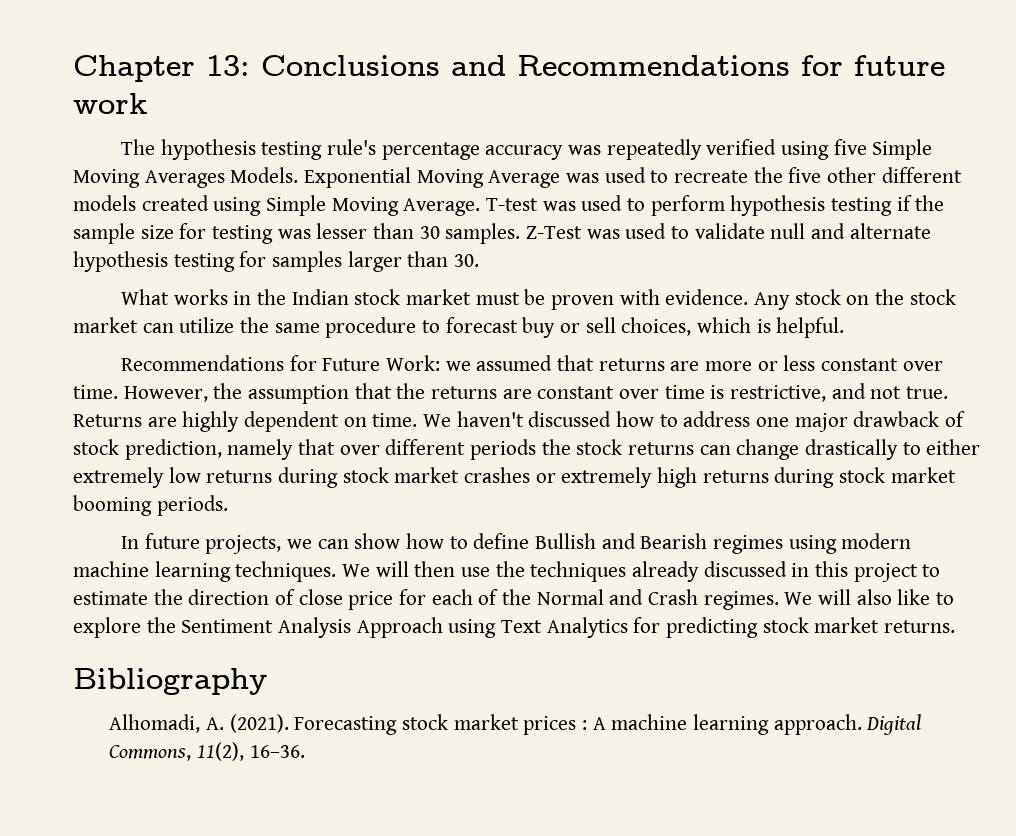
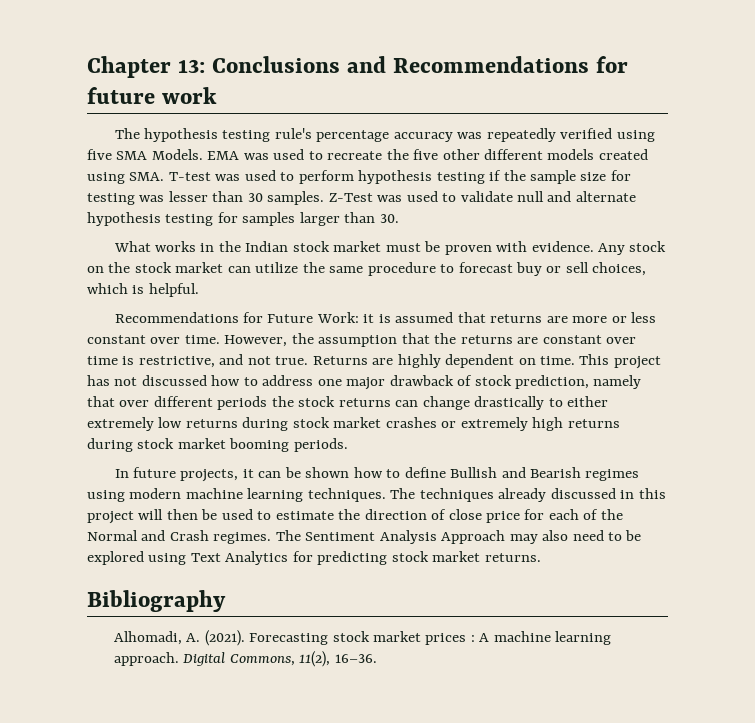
[872,139,933,160] [73,167,561,188] Simple Moving Averages Models. Exponential Moving Average -> [116,149,240,160] SMA Models. EMA
[266,195,481,216] Simple Moving Average. -> [129,172,165,181] SMA.
[445,361,471,371] we -> [363,314,391,323] it is
[423,411,524,427] We haven't -> [579,354,661,369] [87,375,138,386] This project has not
[287,533,401,549] we can show -> [242,467,350,478] it can be shown
[342,561,525,577] We will then use the -> [390,488,416,499] The
(918, 572) none -> [138,509,253,520] will then be used
[784,589,955,605] [73,617,443,638] We will also like to explore the Sentiment Analysis Approach -> [275,530,642,544] [87,551,144,565] The Sentiment Analysis Approach may also need to be explored

